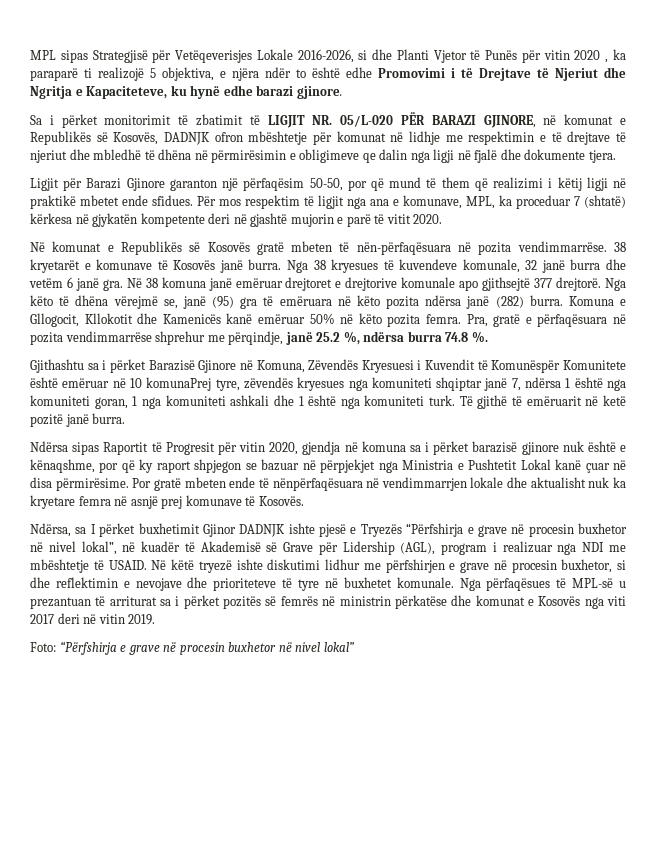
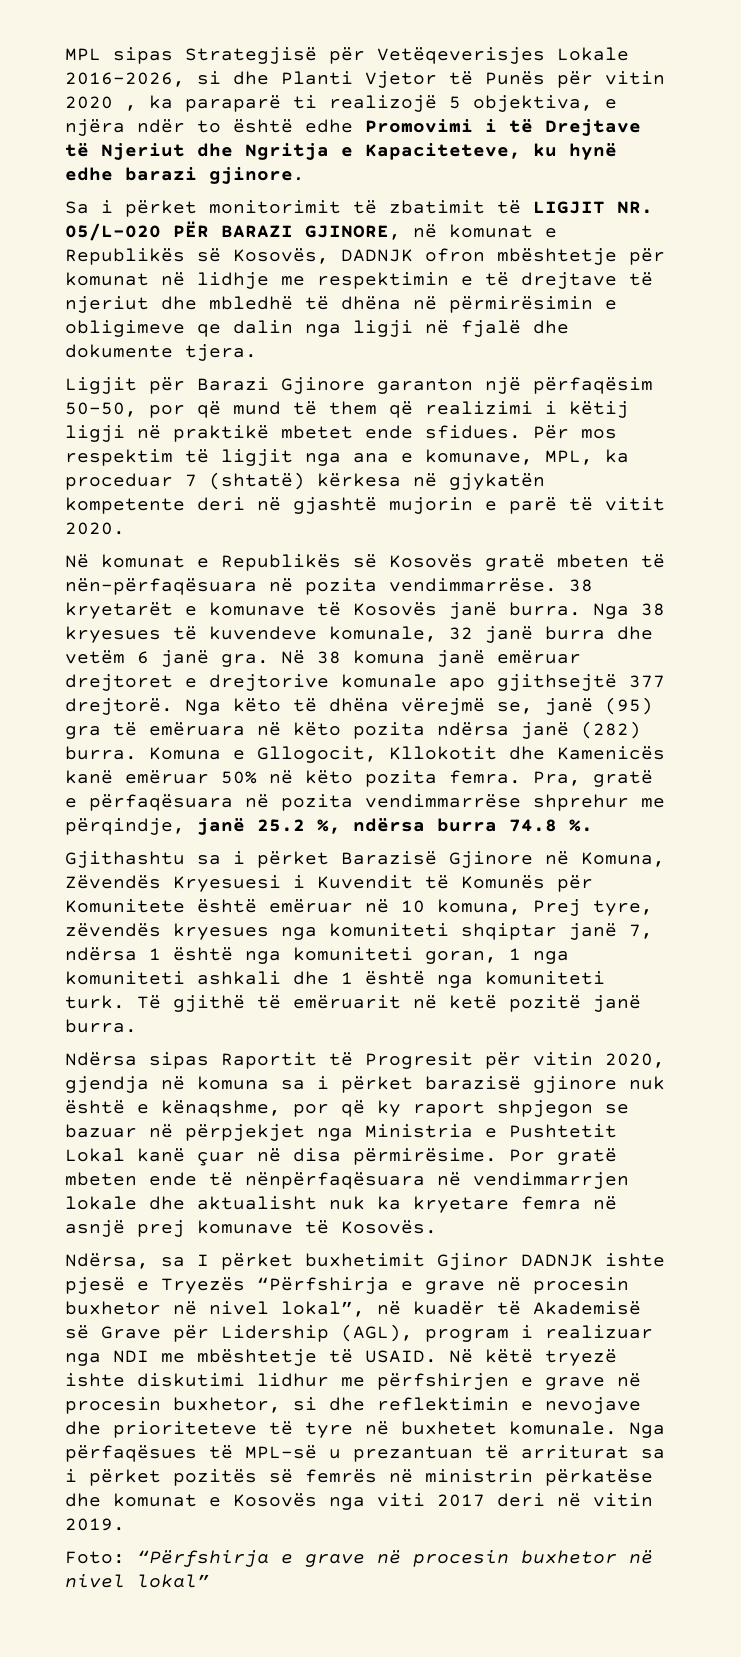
[491,360,561,373] Komunëspër -> [461,875,593,892] Komunës për
[146,377,212,391] komunaPrej -> [437,899,581,916] komuna, Prej

